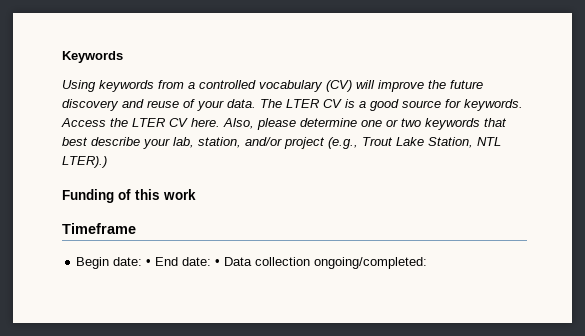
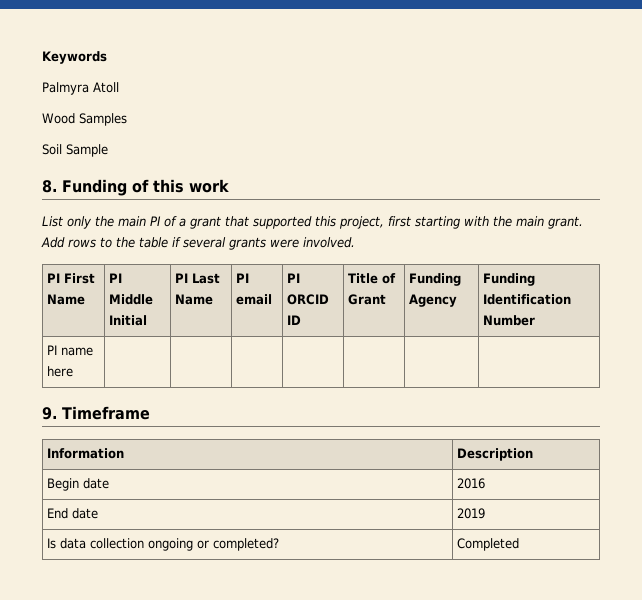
[62,80,483,92] [62,99,523,111] [61,118,507,130] [62,137,501,149] [62,156,107,168] [62,189,196,203] [62,223,136,234] [76,257,428,269] Using keywords from a controlled vocabulary (CV) will improve the future discovery and reuse of your data. The LTER CV is a good source for keywords. Access the LTER CV here. Also, please determine one or two keywords that best describe your lab, station, and/or project (e.g., Trout Lake Station, NTL LTER).) // Funding of this work // Timeframe // Begin date: • End date: • Data collection ongoing/completed: -> [42,82,119,95] [42,113,127,126] [42,144,108,157] [42,179,229,196] [42,216,583,229] [41,237,355,250] [47,273,96,284] [47,294,86,305] [109,273,123,283] [109,294,154,305] [109,315,148,326] [175,273,221,284] [175,294,214,305] [236,273,250,283] [236,294,273,305] [287,273,301,283] [287,294,330,305] [287,315,302,325] [348,273,397,284] [348,294,387,305] [409,273,462,286] [409,294,458,307] [483,273,536,286] [483,294,572,305] [483,315,536,326] [47,345,94,356] [47,366,74,377] [42,406,150,420] [47,448,125,459] [457,448,534,461] [47,478,110,491] [457,478,486,489] [47,508,99,519] [457,508,486,519] [47,538,280,551] [457,538,520,551] Palmyra Atoll // Wood Samples // Soil Sample // 8. Funding of this work // List only the main PI of a grant that supported this project, first starting with the main grant. Add rows to the table if several grants were involved. // PI First Name | PI Middle Initial | PI Last Name | PI email | PI ORCID ID | Title of Grant | Funding Agency | Funding Identification Number // PI name here | | | | | | | // 9. Timeframe // Information | Description // Begin date | 2016 // End date | 2019 // Is data collection ongoing or completed? | Completed

